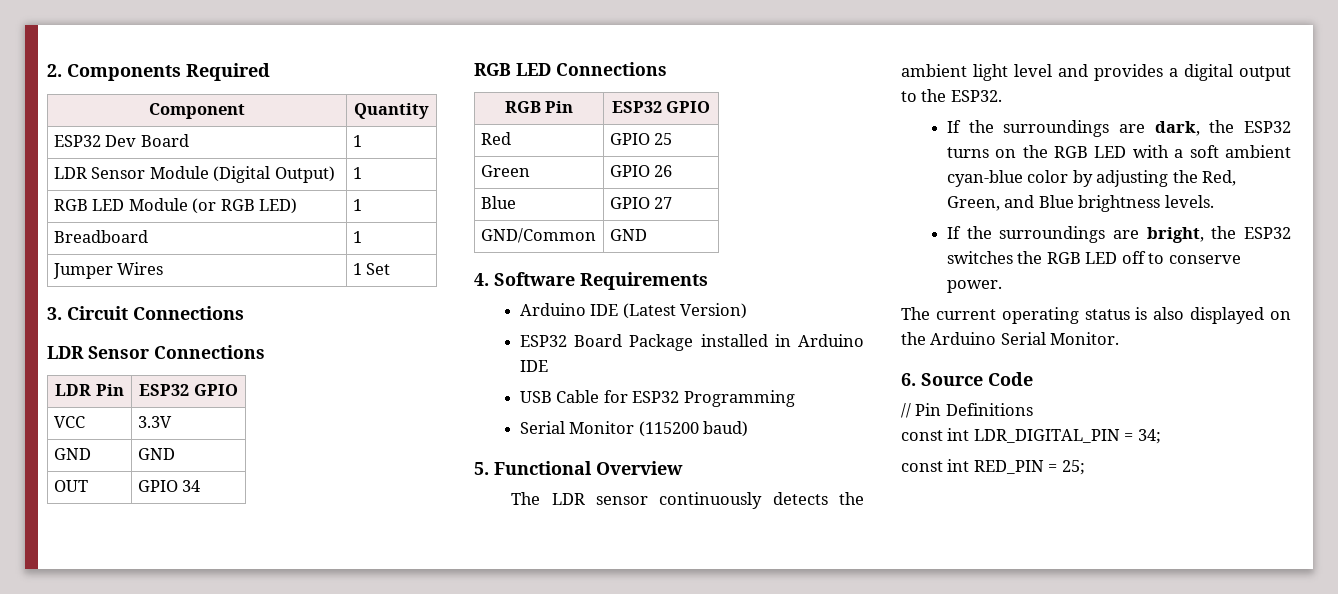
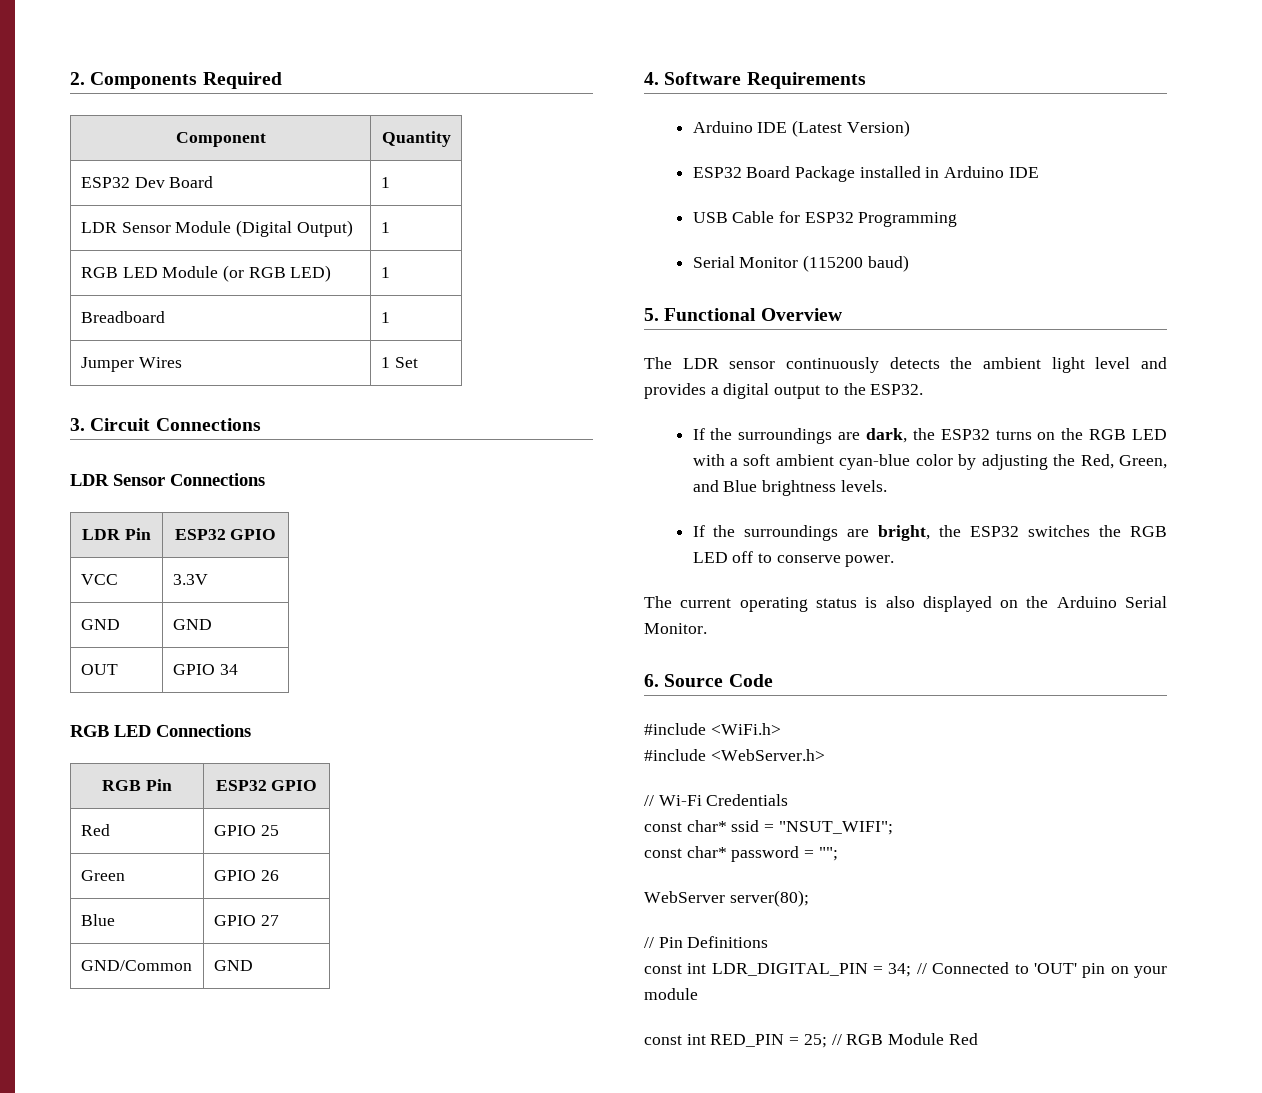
(1033, 379) none -> [644,723,781,735] [644,749,825,761] [644,794,789,806] [644,820,893,835] [644,846,838,862] [644,890,809,907] // #include <WiFi.h> // #include <WebServer.h> // // Wi-Fi Credentials // const char* ssid = "NSUT_WIFI"; // const char* password = ""; // WebServer server(80);
(1161, 436) none -> [916,962,1167,978] [644,988,698,1000] // Connected to 'OUT' pin on your module
(1085, 467) none -> [831,1033,978,1045] // RGB Module Red

